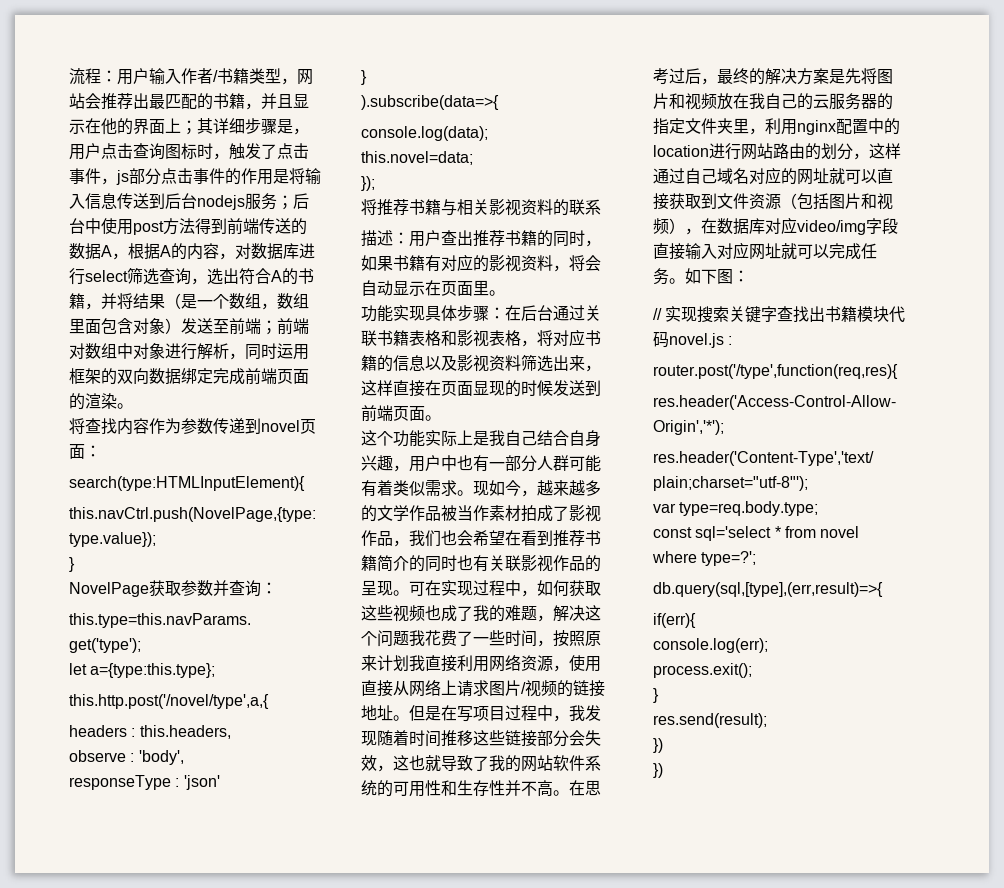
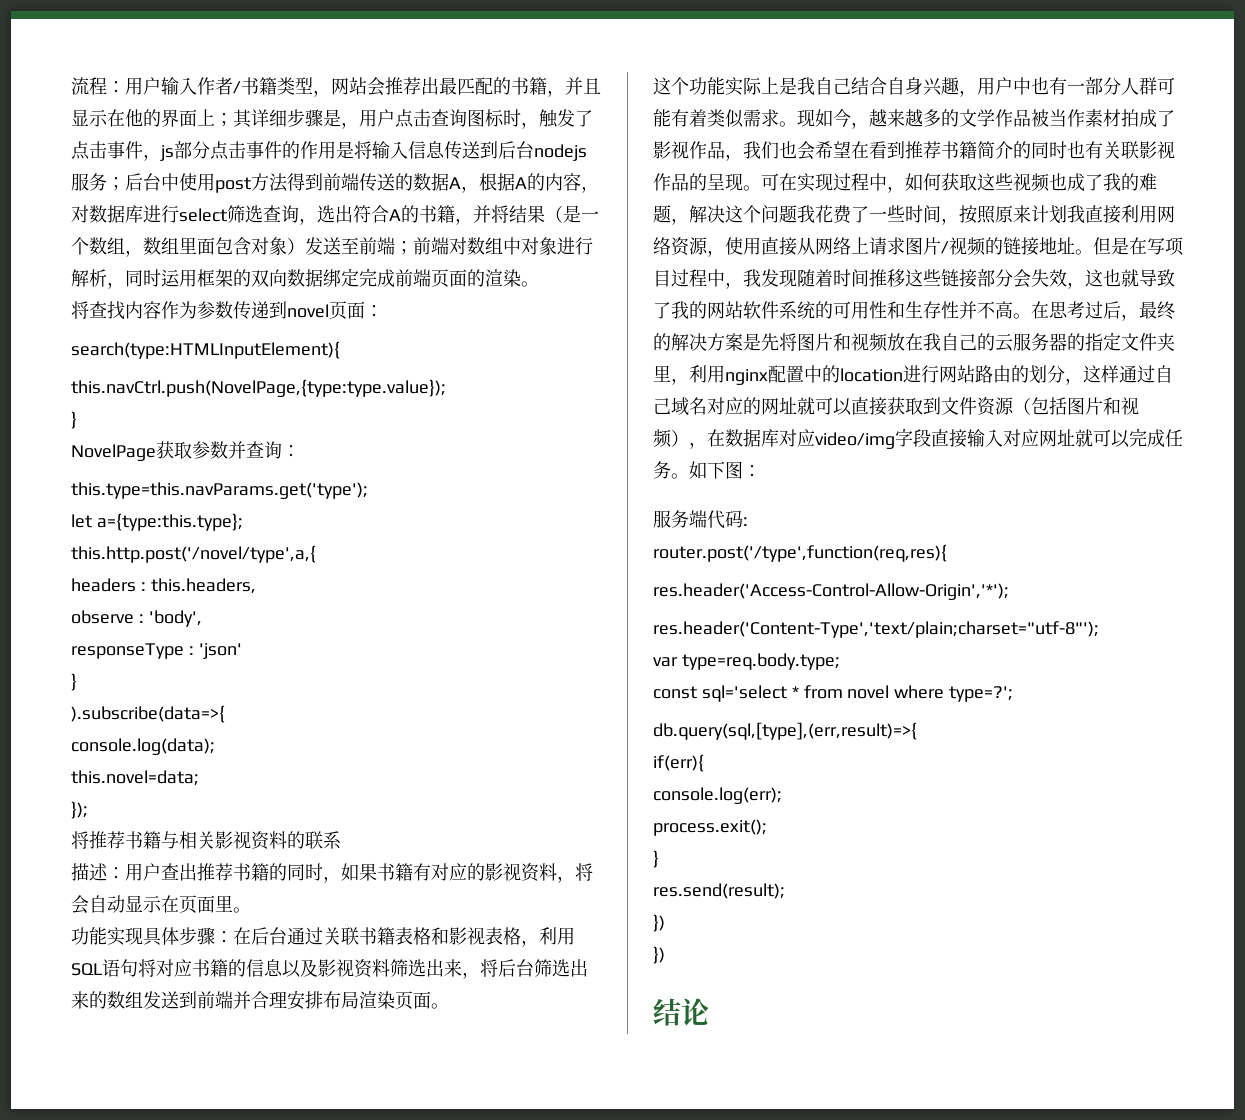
(537, 343) none -> [539,927,575,945] [71,959,138,977] 利用SQL语句
[361,380,601,397] [361,405,393,422] 这样直接在页面显现的时候发送到前端 -> [480,959,588,977] [71,990,395,1010] 将后台筛选出来的数组发送到前端并合理安排布局渲染
[653,306,906,323] [653,331,724,348] // 实现搜索关键字查找出书籍模块代码novel.js -> [653,510,743,529] 服务端代码
(663, 770) none -> [653,998,709,1026] // 结论

